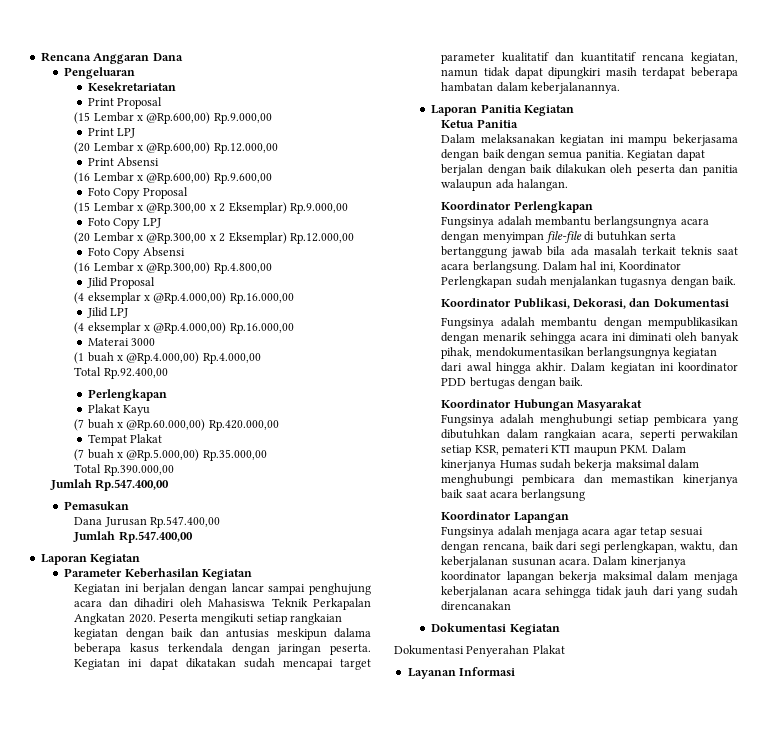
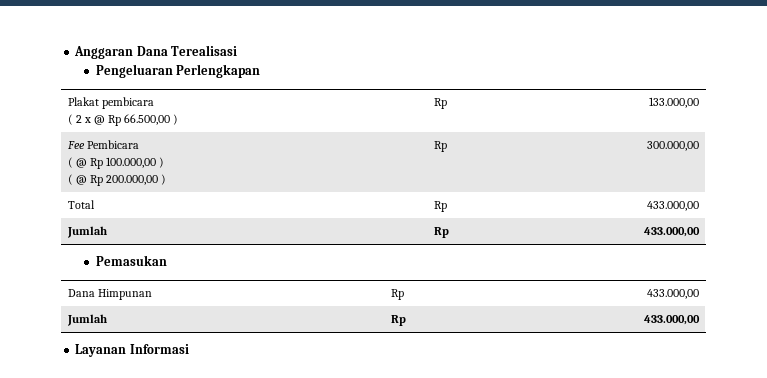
[40,52,91,62] Rencana -> (74, 52) none
(183, 57) none -> [171,45,238,56] Terealisasi
[88,82,177,91] [88,97,163,109] [74,112,272,124] [88,128,136,138] [74,142,278,154] [88,157,160,167] [74,172,272,184] [88,187,188,199] [74,202,348,214] [88,217,161,229] [74,232,354,244] [88,247,185,259] [74,262,272,274] [87,277,156,289] [74,292,294,304] [87,307,129,318] [74,322,294,334] [88,338,156,346] [74,352,261,364] [74,367,168,379] [88,389,168,401] [88,404,151,416] [74,419,279,431] [88,434,163,446] [74,449,267,461] [74,464,174,476] [49,479,170,491] // Kesekretariatan // Print Proposal // (15 Lembar x @Rp.600,00) Rp.9.000,00 // Print LPJ // (20 Lembar x @Rp.600,00) Rp.12.000,00 // Print Absensi // (16 Lembar x @Rp.600,00) Rp.9.600,00 // Foto Copy Proposal // (15 Lembar x @Rp.300,00 x 2 Eksemplar) Rp.9.000,00 // Foto Copy LPJ // (20 Lembar x @Rp.300,00 x 2 Eksemplar) Rp.12.000,00 // Foto Copy Absensi // (16 Lembar x @Rp.300,00) Rp.4.800,00 // Jilid Proposal // (4 eksemplar x @Rp.4.000,00) Rp.16.000,00 // Jilid LPJ // (4 eksemplar x @Rp.4.000,00) Rp.16.000,00 // Materai 3000 // (1 buah x @Rp.4.000,00) Rp.4.000,00 // Total Rp.92.400,00 // Perlengkapan // Plakat Kayu // (7 buah x @Rp.60.000,00) Rp.420.000,00 // Tempat Plakat // (7 buah x @Rp.5.000,00) Rp.35.000,00 // Total Rp.390.000,00 // Jumlah Rp.547.400,00 -> [176,64,261,78] [67,97,154,109] [67,114,179,126] [433,98,447,109] [649,97,700,108] [66,140,139,149] [67,157,165,169] [67,174,167,186] [433,141,447,152] [647,141,700,151] [67,200,95,209] [433,201,447,212] [647,201,700,211] [66,226,107,238] [433,227,449,238] [644,227,701,237] Perlengkapan // Plakat pembicara // ( 2 x @ Rp 66.500,00 ) | Rp | 133.000,00 // Fee Pembicara // ( @ Rp 100.000,00 ) // ( @ Rp 200.000,00 ) | Rp | 300.000,00 // Total | Rp | 433.000,00 // Jumlah | Rp | 433.000,00
[74,516,221,528] [73,531,193,543] [40,554,141,565] [64,568,253,580] [74,583,371,595] [74,598,371,610] [74,613,343,625] [74,628,371,640] [74,643,371,655] [74,658,371,670] [441,52,738,64] [441,67,738,79] [441,82,621,94] [431,104,575,116] [441,119,518,128] [441,134,738,146] [441,149,705,161] [441,164,738,176] [441,179,569,191] [441,201,593,213] [441,216,709,228] [441,231,677,243] [441,246,738,258] [441,261,682,273] [441,276,737,288] [441,298,729,309] [441,317,738,329] [441,332,739,344] [441,347,718,359] [441,362,738,374] [441,377,584,389] [441,399,643,411] [441,414,738,426] [441,429,738,441] [441,444,686,456] [441,459,700,471] [441,474,738,486] [441,489,586,501] [441,511,569,523] [441,526,703,538] [441,541,738,553] [441,556,686,568] [441,571,738,583] [441,586,738,598] [441,601,512,611] [431,623,560,635] [394,645,565,657] // Dana Jurusan Rp.547.400,00 // Jumlah Rp.547.400,00 // Laporan Kegiatan // Parameter Keberhasilan Kegiatan // Kegiatan ini berjalan dengan lancar sampai penghujung acara dan dihadiri oleh Mahasiswa Teknik Perkapalan Angkatan 2020. Peserta mengikuti setiap rangkaian kegiatan dengan baik dan antusias meskipun dalama beberapa kasus terkendala dengan jaringan peserta. Kegiatan ini dapat dikatakan sudah mencapai target parameter kualitatif dan kuantitatif rencana kegiatan, namun tidak dapat dipungkiri masih terdapat beberapa hambatan dalam keberjalanannya. // Laporan Panitia Kegiatan // Ketua Panitia // Dalam melaksanakan kegiatan ini mampu bekerjasama dengan baik dengan semua panitia. Kegiatan dapat berjalan dengan baik dilakukan oleh peserta dan panitia walaupun ada halangan. // Koordinator Perlengkapan // Fungsinya adalah membantu berlangsungnya acara dengan menyimpan file-file di butuhkan serta bertanggung jawab bila ada masalah terkait teknis saat acara berlangsung. Dalam hal ini, Koordinator Perlengkapan sudah menjalankan tugasnya dengan baik. // Koordinator Publikasi, Dekorasi, dan Dokumentasi // Fungsinya adalah membantu dengan mempublikasikan dengan menarik sehingga acara ini diminati oleh banyak pihak, mendokumentasikan berlangsungnya kegiatan dari awal hingga akhir. Dalam kegiatan ini koordinator PDD bertugas dengan baik. // Koordinator Hubungan Masyarakat // Fungsinya adalah menghubungi setiap pembicara yang dibutuhkan dalam rangkaian acara, seperti perwakilan setiap KSR, pemateri KTI maupun PKM. Dalam kinerjanya Humas sudah bekerja maksimal dalam menghubungi pembicara dan memastikan kinerjanya baik saat acara berlangsung // Koordinator Lapangan // Fungsinya adalah menjaga acara agar tetap sesuai dengan rencana, baik dari segi perlengkapan, waktu, dan keberjalanan susunan acara. Dalam kinerjanya koordinator lapangan bekerja maksimal dalam menjaga keberjalanan acara sehingga tidak jauh dari yang sudah direncanakan // Dokumentasi Kegiatan // Dokumentasi Penyerahan Plakat -> [67,289,152,300] [390,289,404,300] [647,289,700,299] [66,314,107,326] [390,315,406,326] [644,315,701,325] // Dana Himpunan | Rp | 433.000,00 // Jumlah | Rp | 433.000,00

